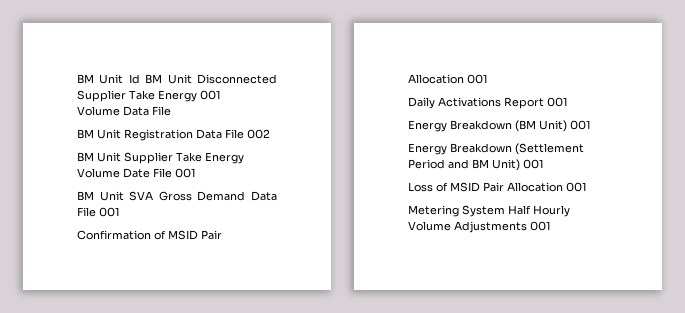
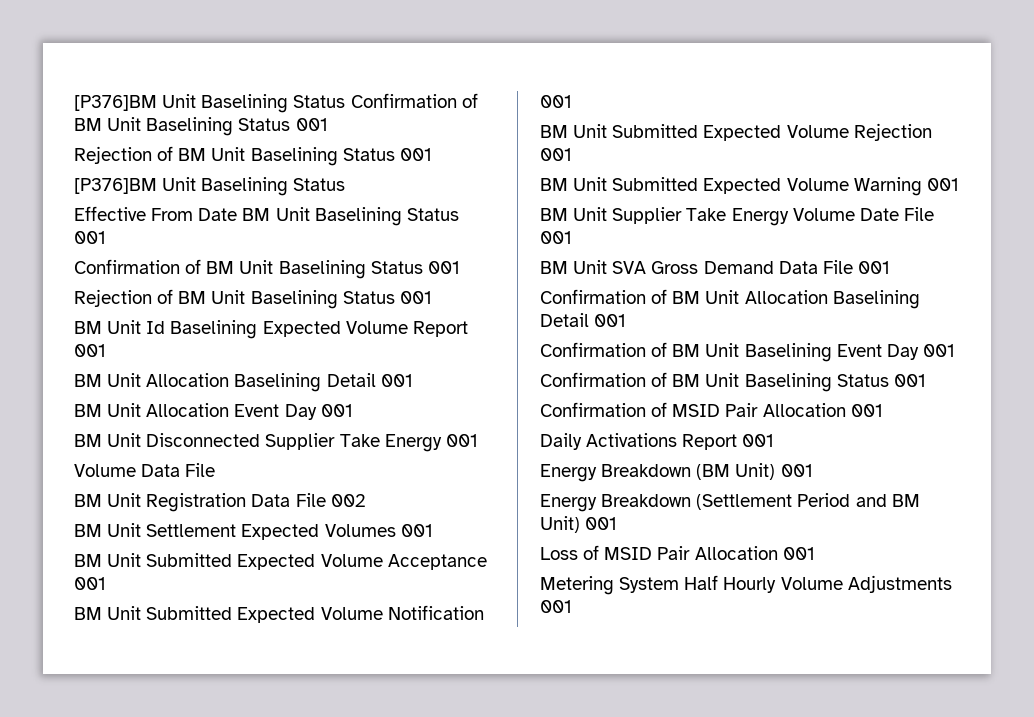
[77,74,140,84] BM Unit Id -> [74,93,478,113] [74,117,328,136] [74,146,432,166] [74,177,346,196] [74,206,459,226] [74,231,106,244] [74,259,460,279] [74,289,432,309] [74,320,468,339] [74,344,106,357] [74,373,413,392] [74,403,353,420] [P376]BM Unit Baselining Status Confirmation of BM Unit Baselining Status 001 // Rejection of BM Unit Baselining Status 001 // [P376]BM Unit Baselining Status // Effective From Date BM Unit Baselining Status 001 // Confirmation of BM Unit Baselining Status 001 // Rejection of BM Unit Baselining Status 001 // BM Unit Id Baselining Expected Volume Report 001 // BM Unit Allocation Baselining Detail 001 // BM Unit Allocation Event Day 001 //
(270, 134) none -> [74,523,433,540] [74,553,487,570] [74,577,106,590] [74,605,484,623] [540,95,572,108] [540,123,932,141] [540,148,572,161] [540,177,959,196] // BM Unit Settlement Expected Volumes 001 // BM Unit Submitted Expected Volume Acceptance 001 // BM Unit Submitted Expected Volume Notification 001 // BM Unit Submitted Expected Volume Rejection 001 // BM Unit Submitted Expected Volume Warning 001
(120, 212) none -> [540,289,920,309] [540,313,627,327] [540,342,955,362] [540,372,926,392] // Confirmation of BM Unit Allocation Baselining Detail 001 // Confirmation of BM Unit Baselining Event Day 001 // Confirmation of BM Unit Baselining Status 001

